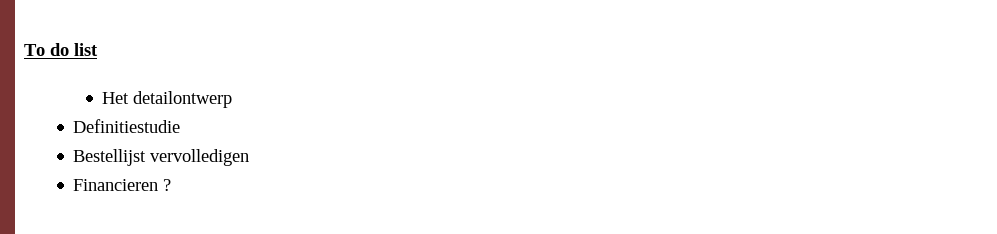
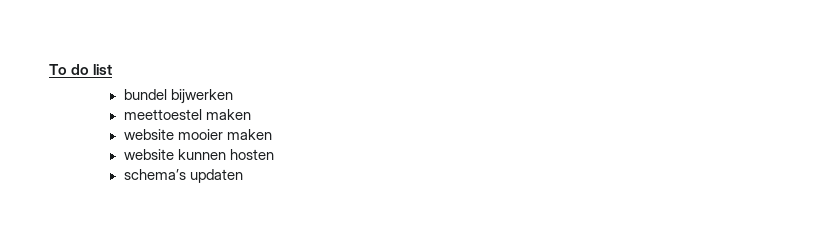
[102,91,233,108] [73,119,181,133] [73,149,250,166] [73,179,172,191] Het detailontwerp // Definitiestudie // Bestellijst vervolledigen // Financieren ? -> [123,89,233,104] [123,109,251,120] [123,129,272,140] [123,149,274,160] [123,169,243,183] bundel bijwerken // meettoestel maken // website mooier maken // website kunnen hosten // schema’s updaten

